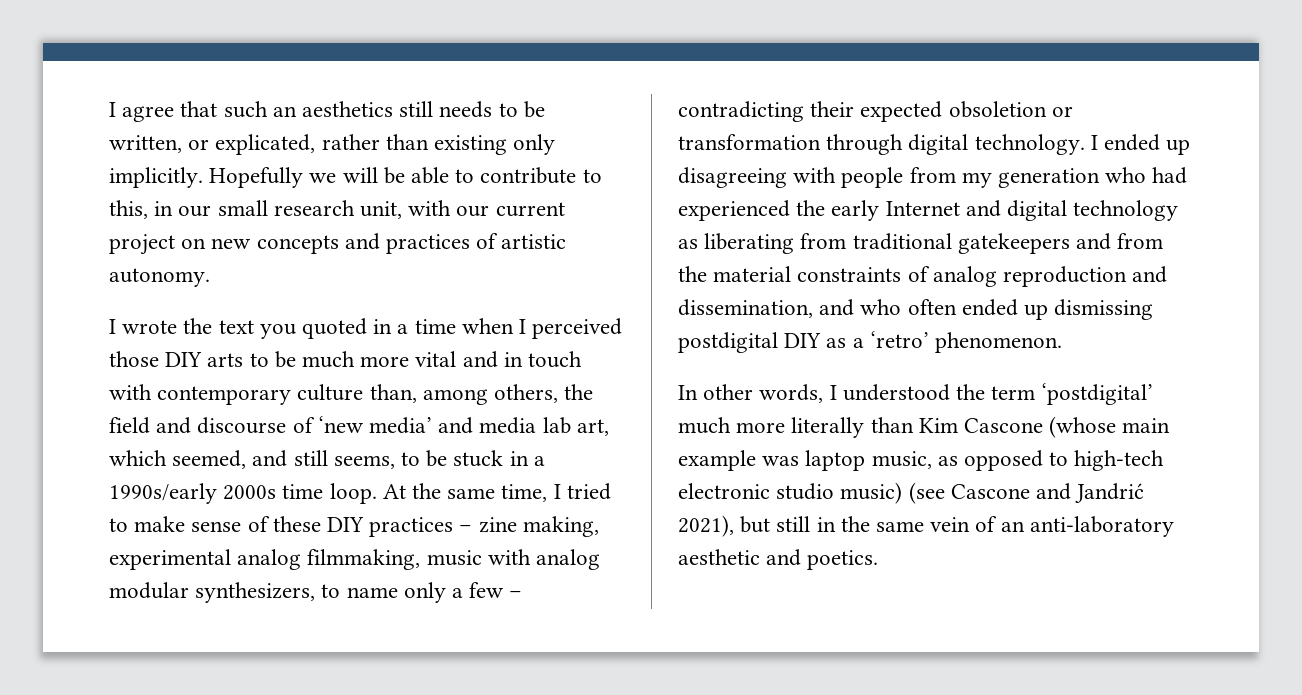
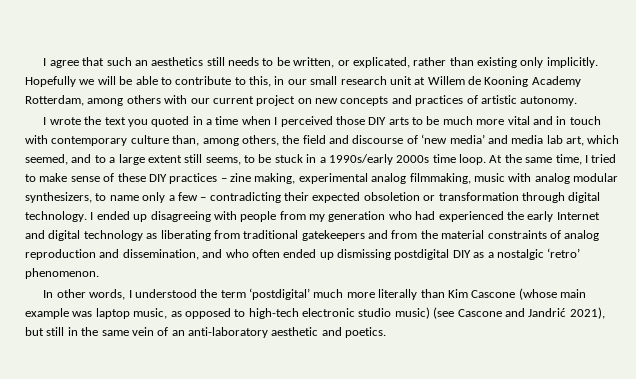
[360,201,403,219] unit, -> [389,76,581,87] [25,95,161,106] unit at Willem de Kooning Academy Rotterdam, among others
(288, 458) none -> [94,154,182,165] to a large extent
(864, 343) none -> [496,249,544,260] nostalgic

